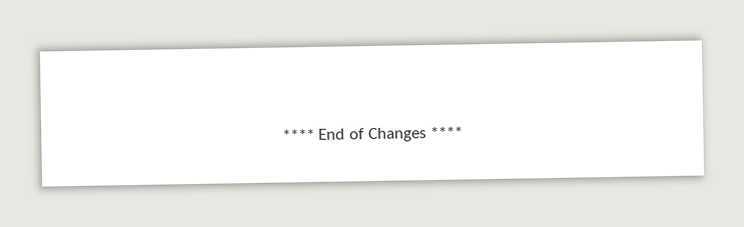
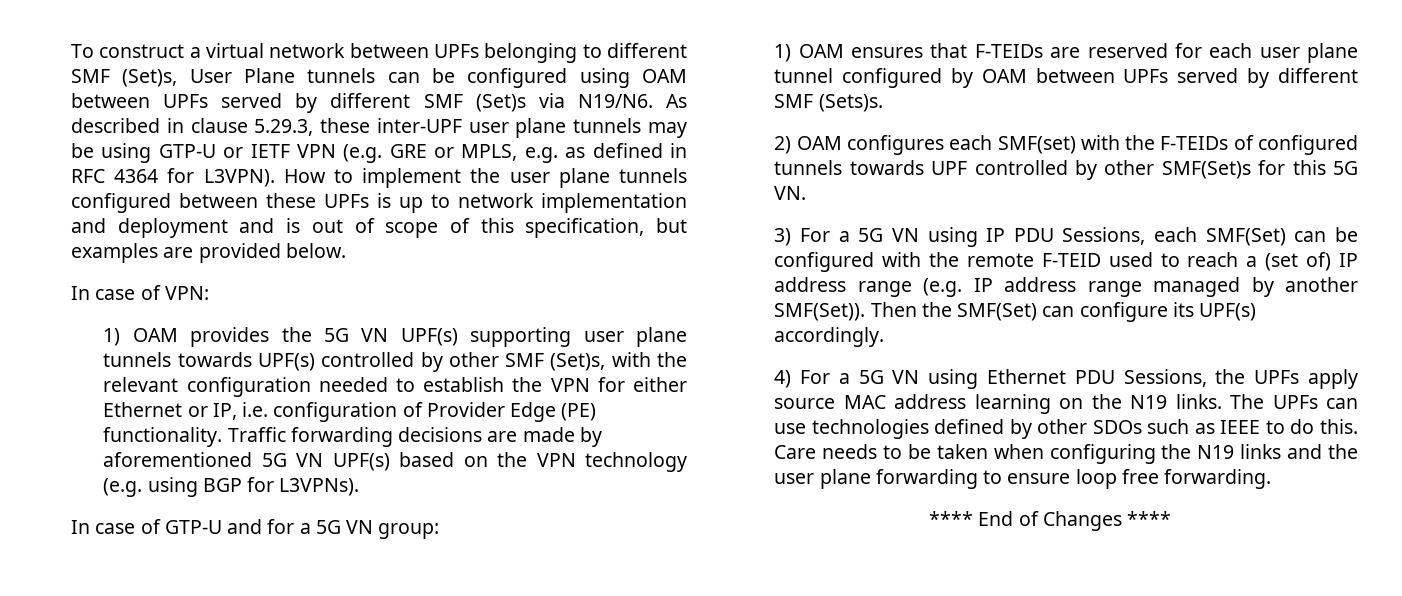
(281, 134) none -> [71,43,687,63] [71,68,687,88] [71,93,687,113] [71,118,687,138] [71,143,687,163] [71,168,687,188] [71,193,687,213] [71,218,687,238] [71,243,346,263] [71,285,209,300] [103,327,687,347] [103,352,687,372] [103,377,687,397] [103,402,597,422] [103,427,602,447] [103,452,687,472] [103,477,360,497] [71,519,440,539] [774,43,1358,63] [774,68,1358,88] [774,94,883,112] [774,135,1358,155] [774,160,1358,180] [774,186,807,200] [774,227,1358,247] [774,252,1358,272] [774,277,1358,297] [774,302,1257,322] [774,327,885,347] [774,369,1358,389] [774,394,1358,414] [774,419,1358,439] [774,444,1358,464] [774,469,1272,489] To construct a virtual network between UPFs belonging to different SMF (Set)s, User Plane tunnels can be configured using OAM between UPFs served by different SMF (Set)s via N19/N6. As described in clause 5.29.3, these inter-UPF user plane tunnels may be using GTP-U or IETF VPN (e.g. GRE or MPLS, e.g. as defined in RFC 4364 for L3VPN). How to implement the user plane tunnels configured between these UPFs is up to network implementation and deployment and is out of scope of this specification, but examples are provided below. // In case of VPN: // 1) OAM provides the 5G VN UPF(s) supporting user plane tunnels towards UPF(s) controlled by other SMF (Set)s, with the relevant configuration needed to establish the VPN for either Ethernet or IP, i.e. configuration of Provider Edge (PE) functionality. Traffic forwarding decisions are made by aforementioned 5G VN UPF(s) based on the VPN technology (e.g. using BGP for L3VPNs). // In case of GTP-U and for a 5G VN group: // 1) OAM ensures that F-TEIDs are reserved for each user plane tunnel configured by OAM between UPFs served by different SMF (Sets)s. // 2) OAM configures each SMF(set) with the F-TEIDs of configured tunnels towards UPF controlled by other SMF(Set)s for this 5G VN. // 3) For a 5G VN using IP PDU Sessions, each SMF(Set) can be configured with the remote F-TEID used to reach a (set of) IP address range (e.g. IP address range managed by another SMF(Set)). Then the SMF(Set) can configure its UPF(s) accordingly. // 4) For a 5G VN using Ethernet PDU Sessions, the UPFs apply source MAC address learning on the N19 links. The UPFs can use technologies defined by other SDOs such as IEEE to do this. Care needs to be taken when configuring the N19 links and the user plane forwarding to ensure loop free forwarding. //

